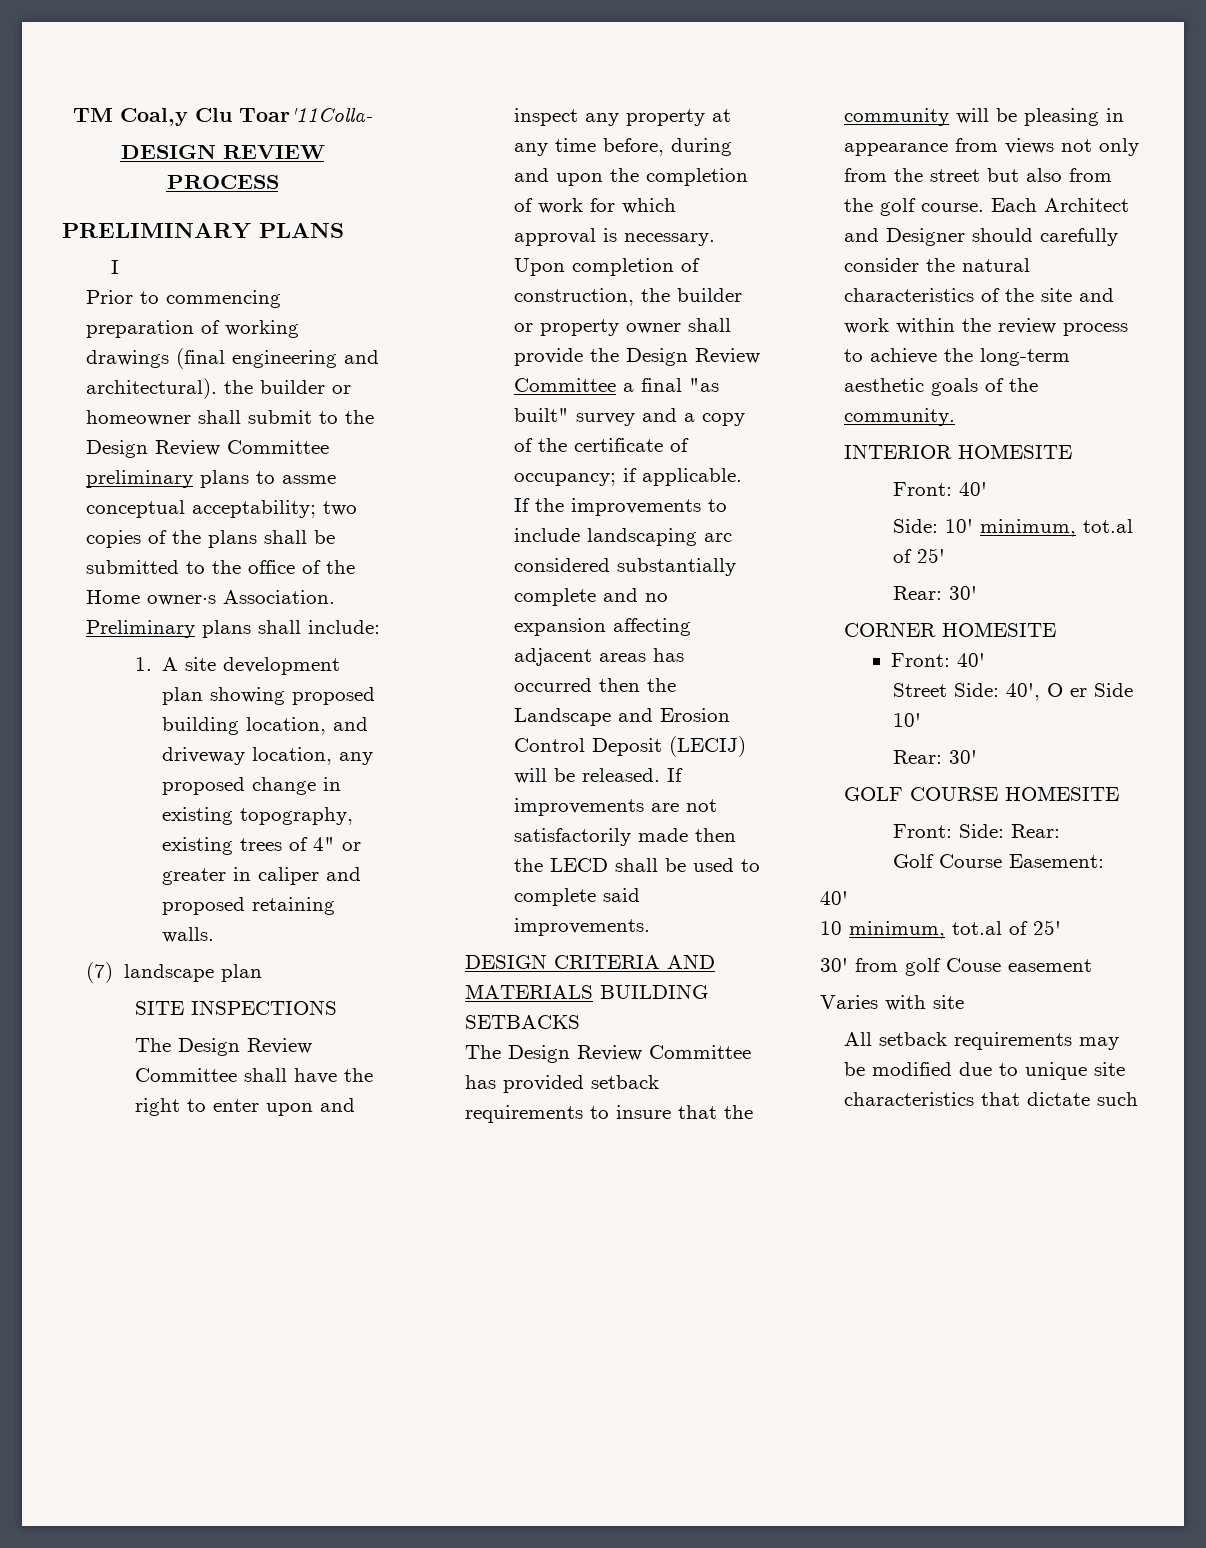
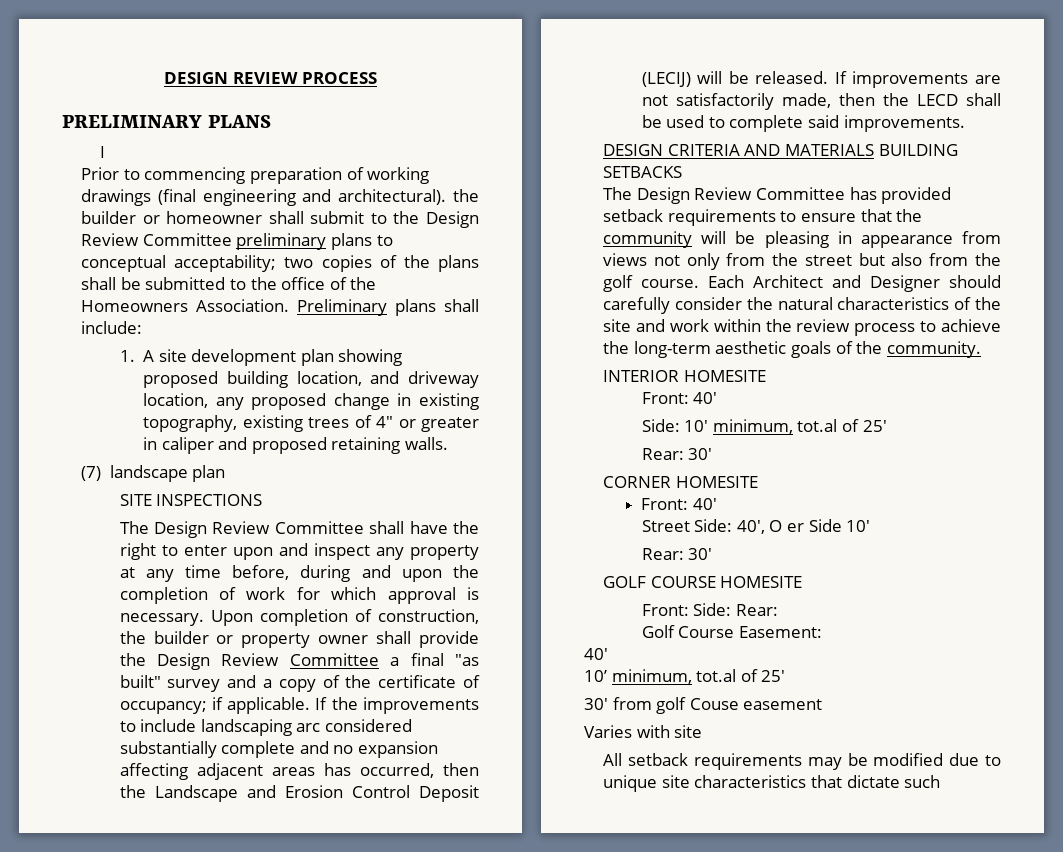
[72,107,373,126] TM Coal,y Clu Toar'11Colla- // -> (164, 78) none
[282,475,337,484] assme -> (393, 240) none
[86,590,217,606] Home owner·s -> [81,300,189,312] Homeowners
[514,678,593,692] occurred -> [359,763,434,778] occurred,
[638,828,689,842] made -> [781,93,831,108] made,
[616,1105,672,1119] insure -> [800,213,856,222] ensure
[820,921,842,935] 10 -> [584,670,607,682] 10’

